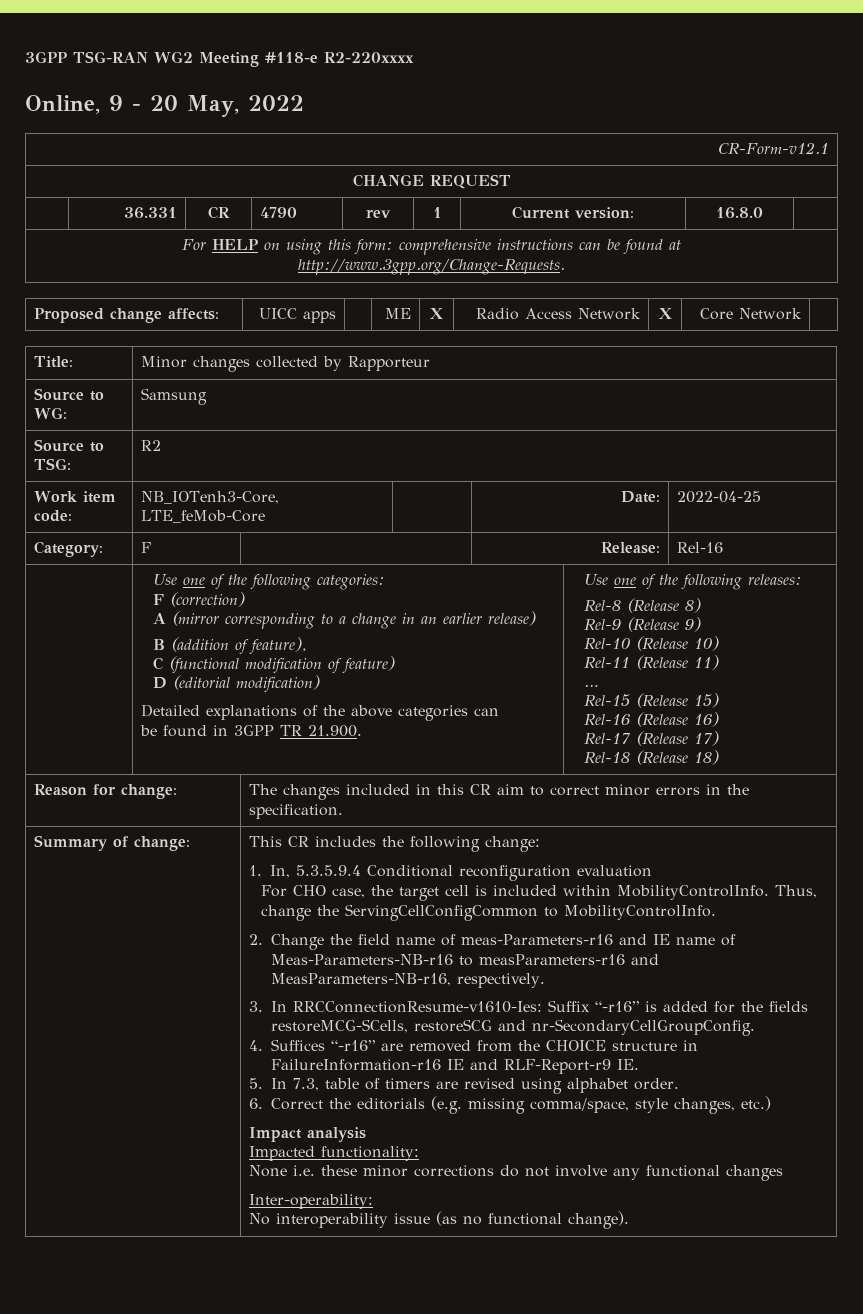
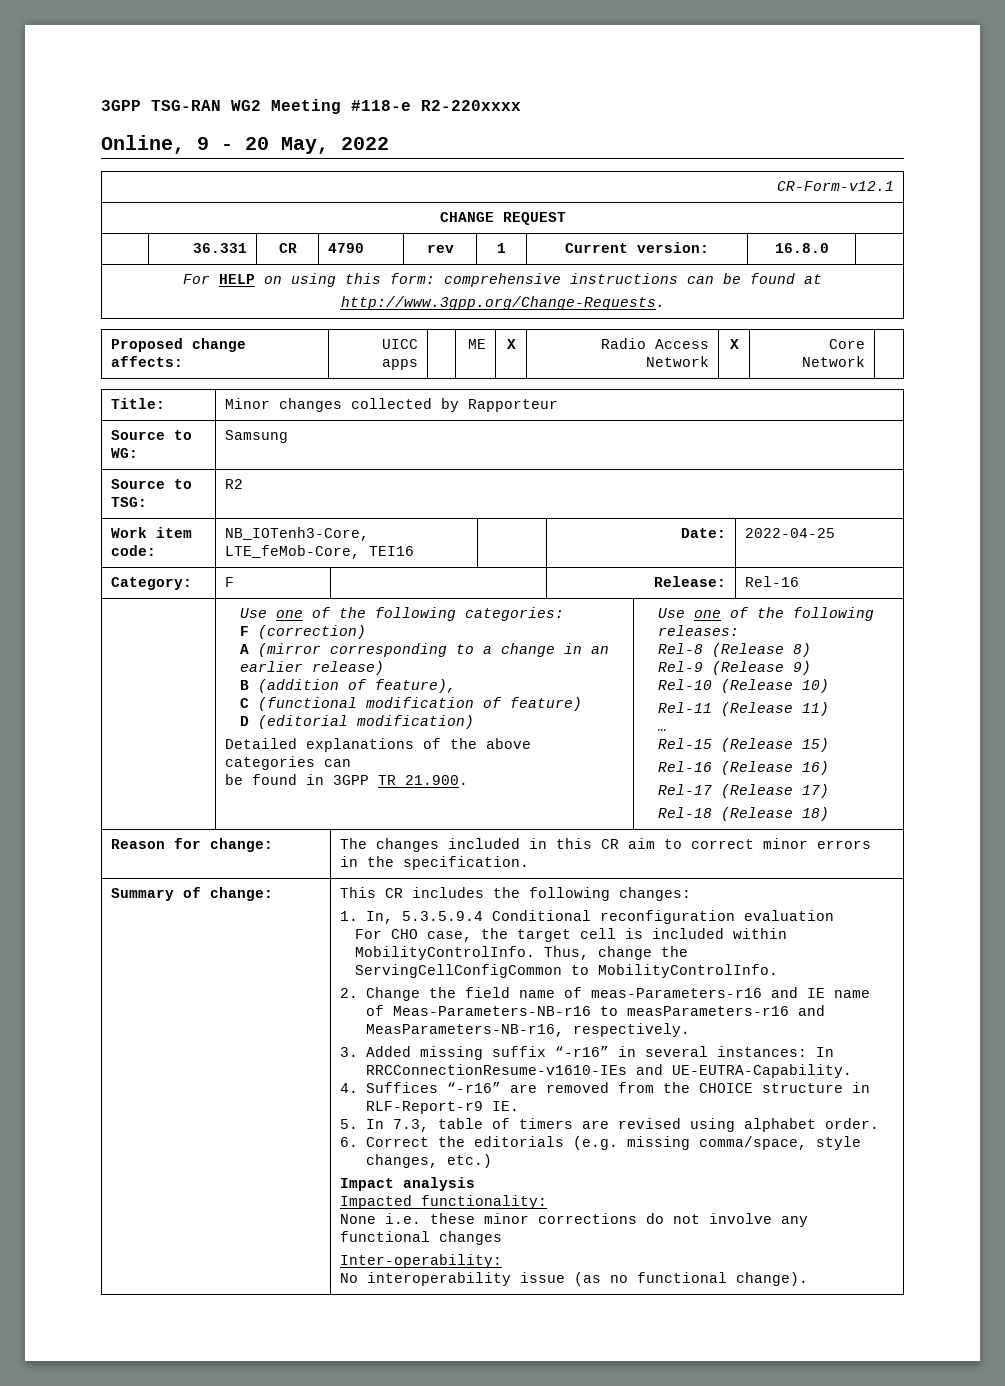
[140,510,265,523] LTE_feMob-Core -> [225,545,415,559] LTE_feMob-Core, TEI16
[484,836,540,852] change: -> [619,887,692,901] changes:
[270,1000,808,1013] [270,1019,755,1036] In RRCConnectionResume-v1610-Ies: Suffix “-r16” is added for the fields restoreMCG-SCells, restoreSCG and nr-SecondaryCellGroupConfig. -> [365,1046,834,1060] [365,1064,852,1078] Added missing suffix “-r16” in several instances: In RRCConnectionResume-v1610-IEs and UE-EUTRA-Capability.
[270,1059,498,1071] FailureInformation-r16 IE and -> (870, 1087) none

